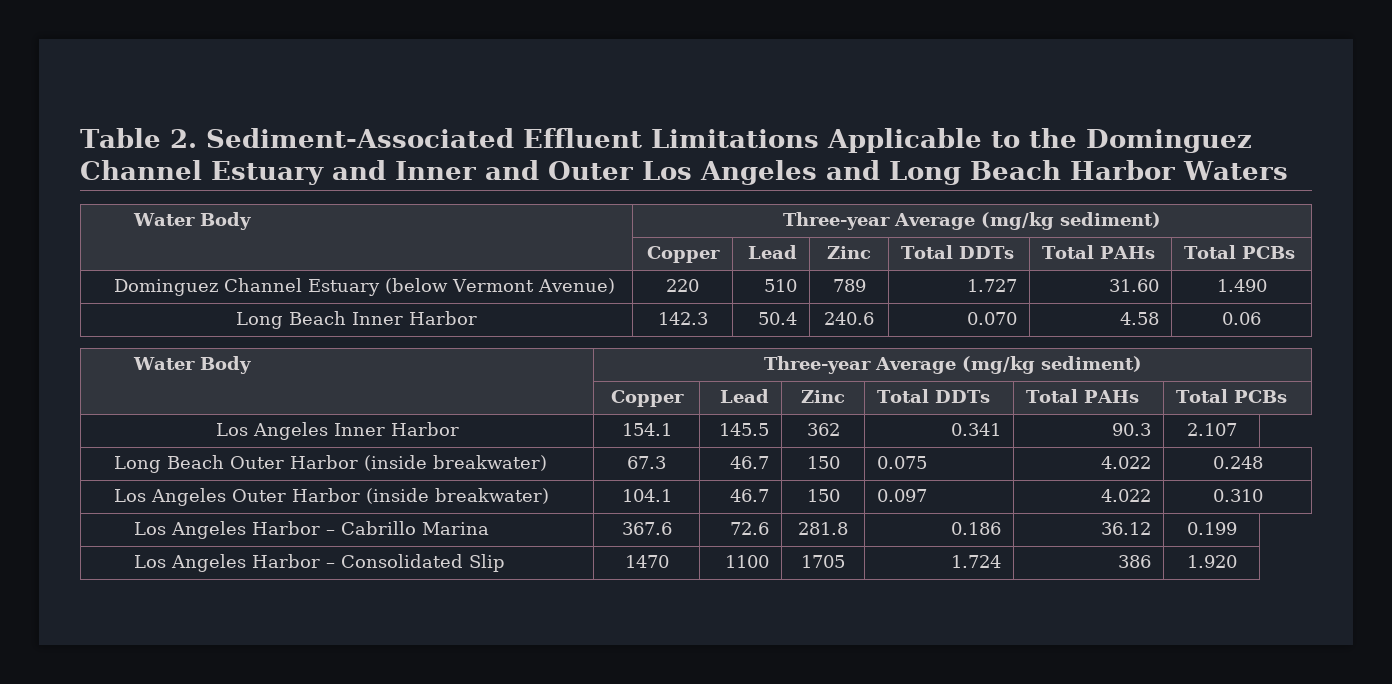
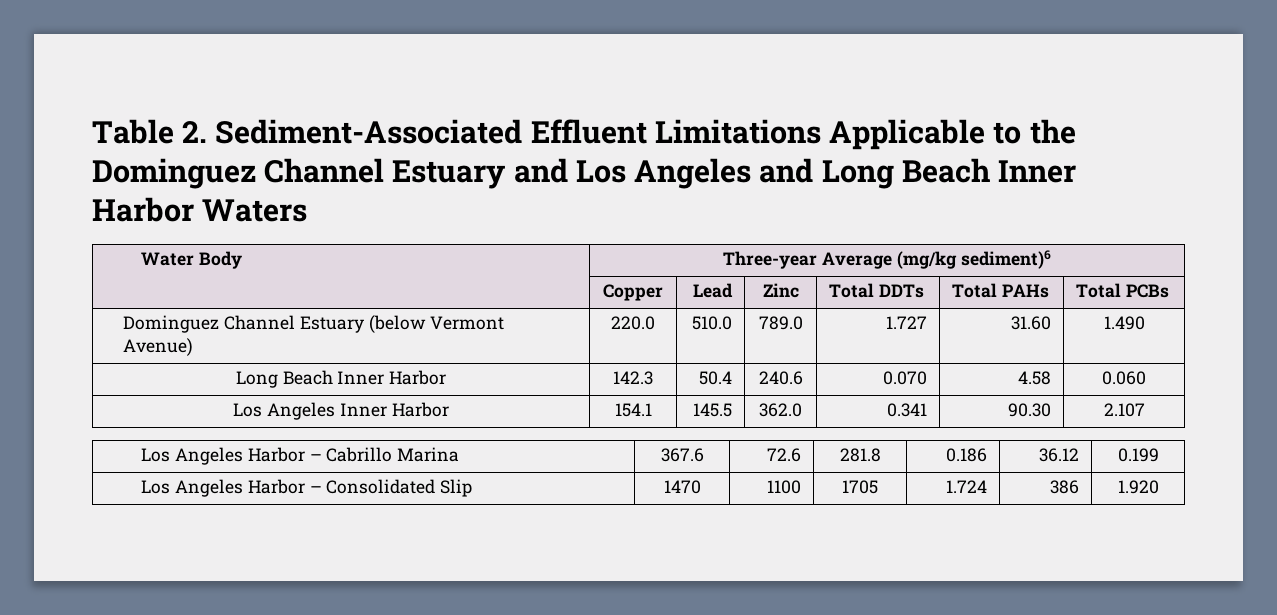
[395,160,633,180] Inner and Outer -> (568, 170) none
(1061, 170) none -> [998,160,1077,183] Inner
[1059,212,1161,228] sediment) -> [960,250,1051,269] sediment)6
[666,279,699,292] [763,279,797,292] [832,279,866,292] 220 | 510 | 789 -> [611,316,655,330] [691,316,732,330] [758,316,803,330] 220.0 | 510.0 | 789.0
[1222,312,1261,325] [132,356,251,374] [763,356,1142,374] [610,390,684,407] [719,389,769,403] [801,390,845,403] [877,389,991,403] [1026,389,1140,403] [1176,389,1288,403] 0.06 // Water Body | Three-year Average (mg/kg sediment) // | Copper | Lead | Zinc | Total DDTs | Total PAHs | Total PCBs -> [1102,371,1146,385] 0.060
[806,423,840,436] 362 -> [759,403,802,417] 362.0
[1111,423,1151,436] 90.3 -> [1007,403,1051,417] 90.30
[113,455,547,473] [627,456,666,469] [729,456,769,469] [806,456,840,469] [877,456,928,469] [1100,456,1151,469] [1212,456,1263,469] [113,488,549,506] [621,489,672,502] [729,489,769,502] [806,489,840,502] [877,489,928,502] [1100,489,1151,502] [1212,489,1263,502] // Long Beach Outer Harbor (inside breakwater) | 67.3 | 46.7 | 150 | 0.075 | 4.022 | 0.248 // Los Angeles Outer Harbor (inside breakwater) | 104.1 | 46.7 | 150 | 0.097 | 4.022 | 0.310 -> (1145, 410) none

